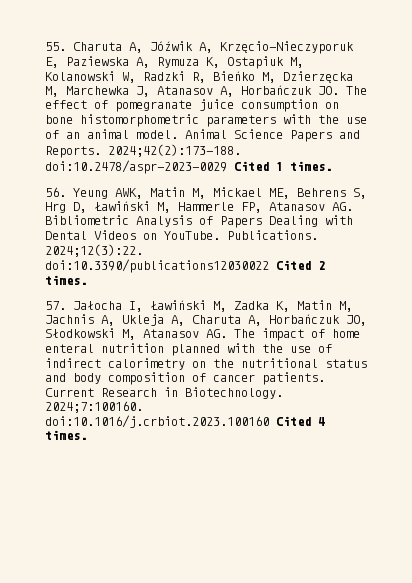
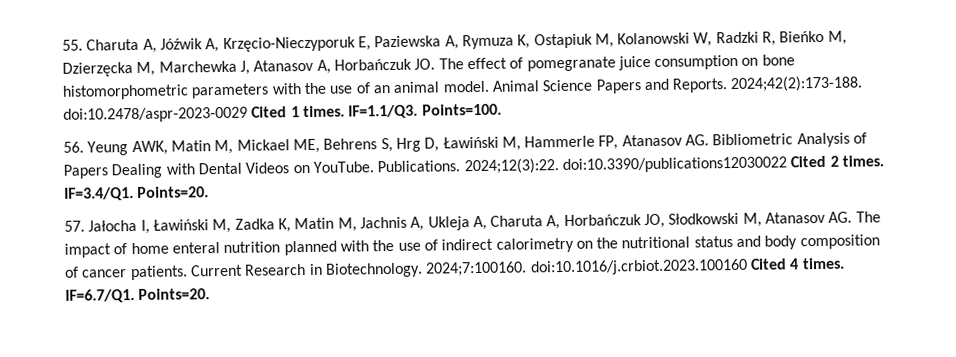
(332, 166) none -> [348,103,502,119] IF=1.1/Q3. Points=100.
(87, 280) none -> [64,186,210,201] IF=3.4/Q1. Points=20.
(87, 435) none -> [65,288,211,303] IF=6.7/Q1. Points=20.

